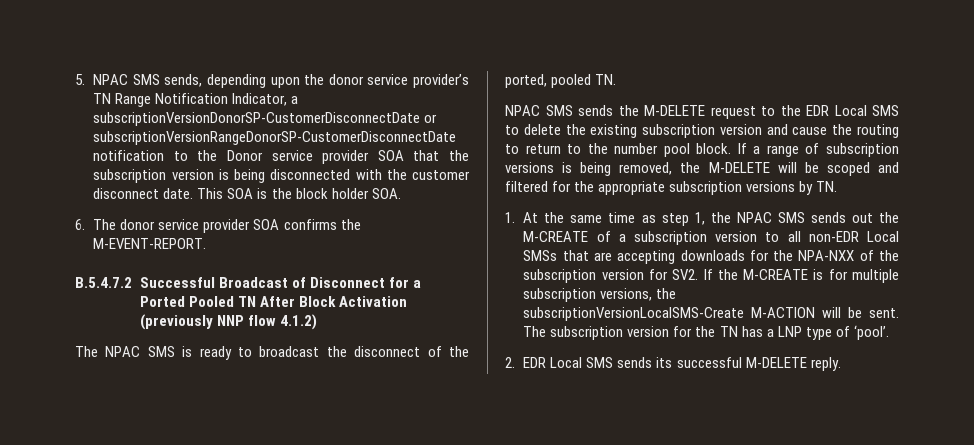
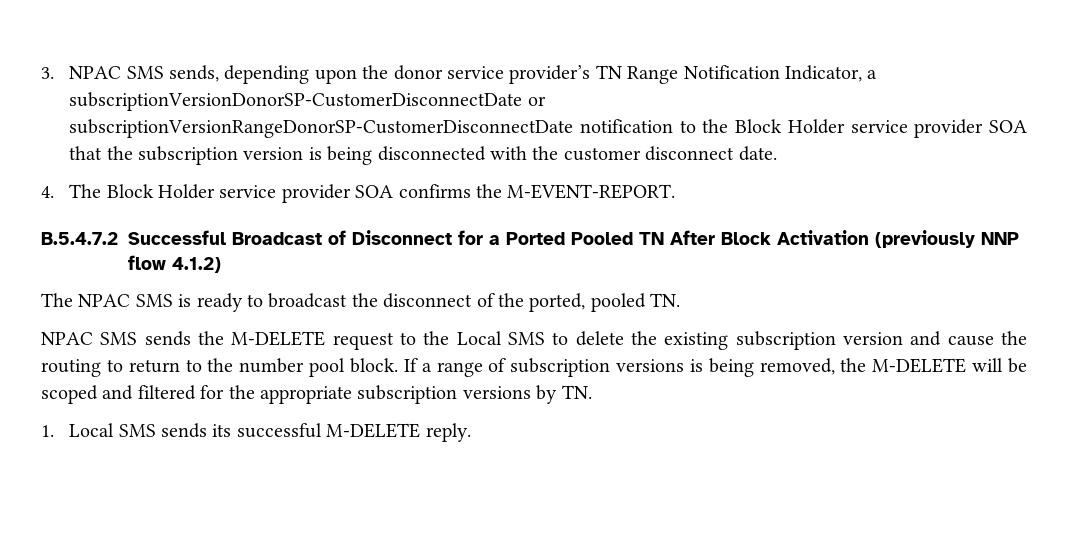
[75,74,85,85] 5. -> [41,67,54,79] 3.
[227,150,264,161] Donor -> [735,119,845,134] Block Holder
[197,188,401,199] [75,219,156,230] This SOA is the block holder SOA. // 6. The donor -> [41,184,216,199] // 4. The Block Holder
[806,105,829,116] EDR -> (450, 338) none
[523,212,899,226] [523,231,899,245] [523,250,899,264] [523,269,899,283] [523,288,677,302] [523,307,899,321] [523,325,889,340] [505,357,547,368] At the same time as step 1, the NPAC SMS sends out the M-CREATE of a subscription version to all non-EDR Local SMSs that are accepting downloads for the NPA-NXX of the subscription version for SV2. If the M-CREATE is for multiple subscription versions, the subscriptionVersionLocalSMS-Create M-ACTION will be sent. The subscription version for the TN has a LNP type of ‘pool’. // 2. EDR -> (54, 431) none

